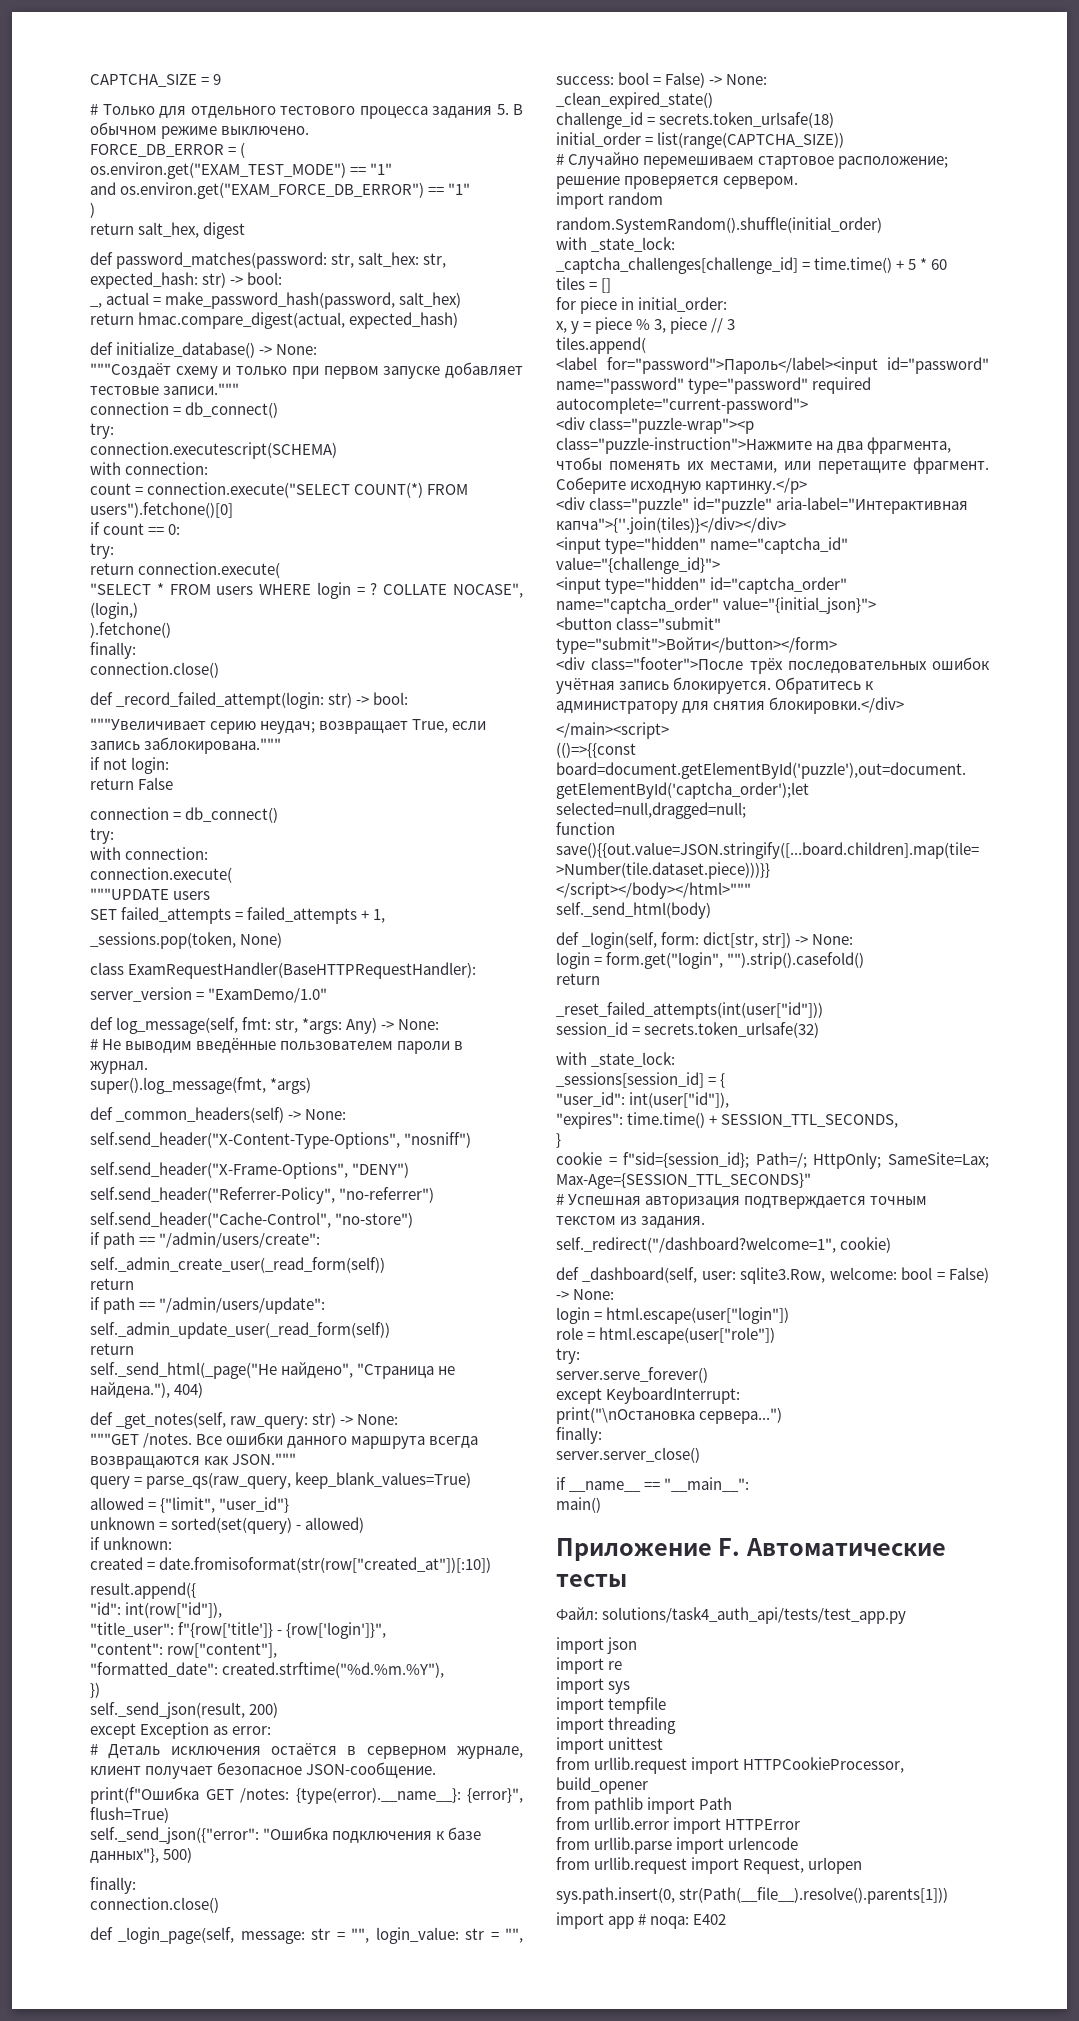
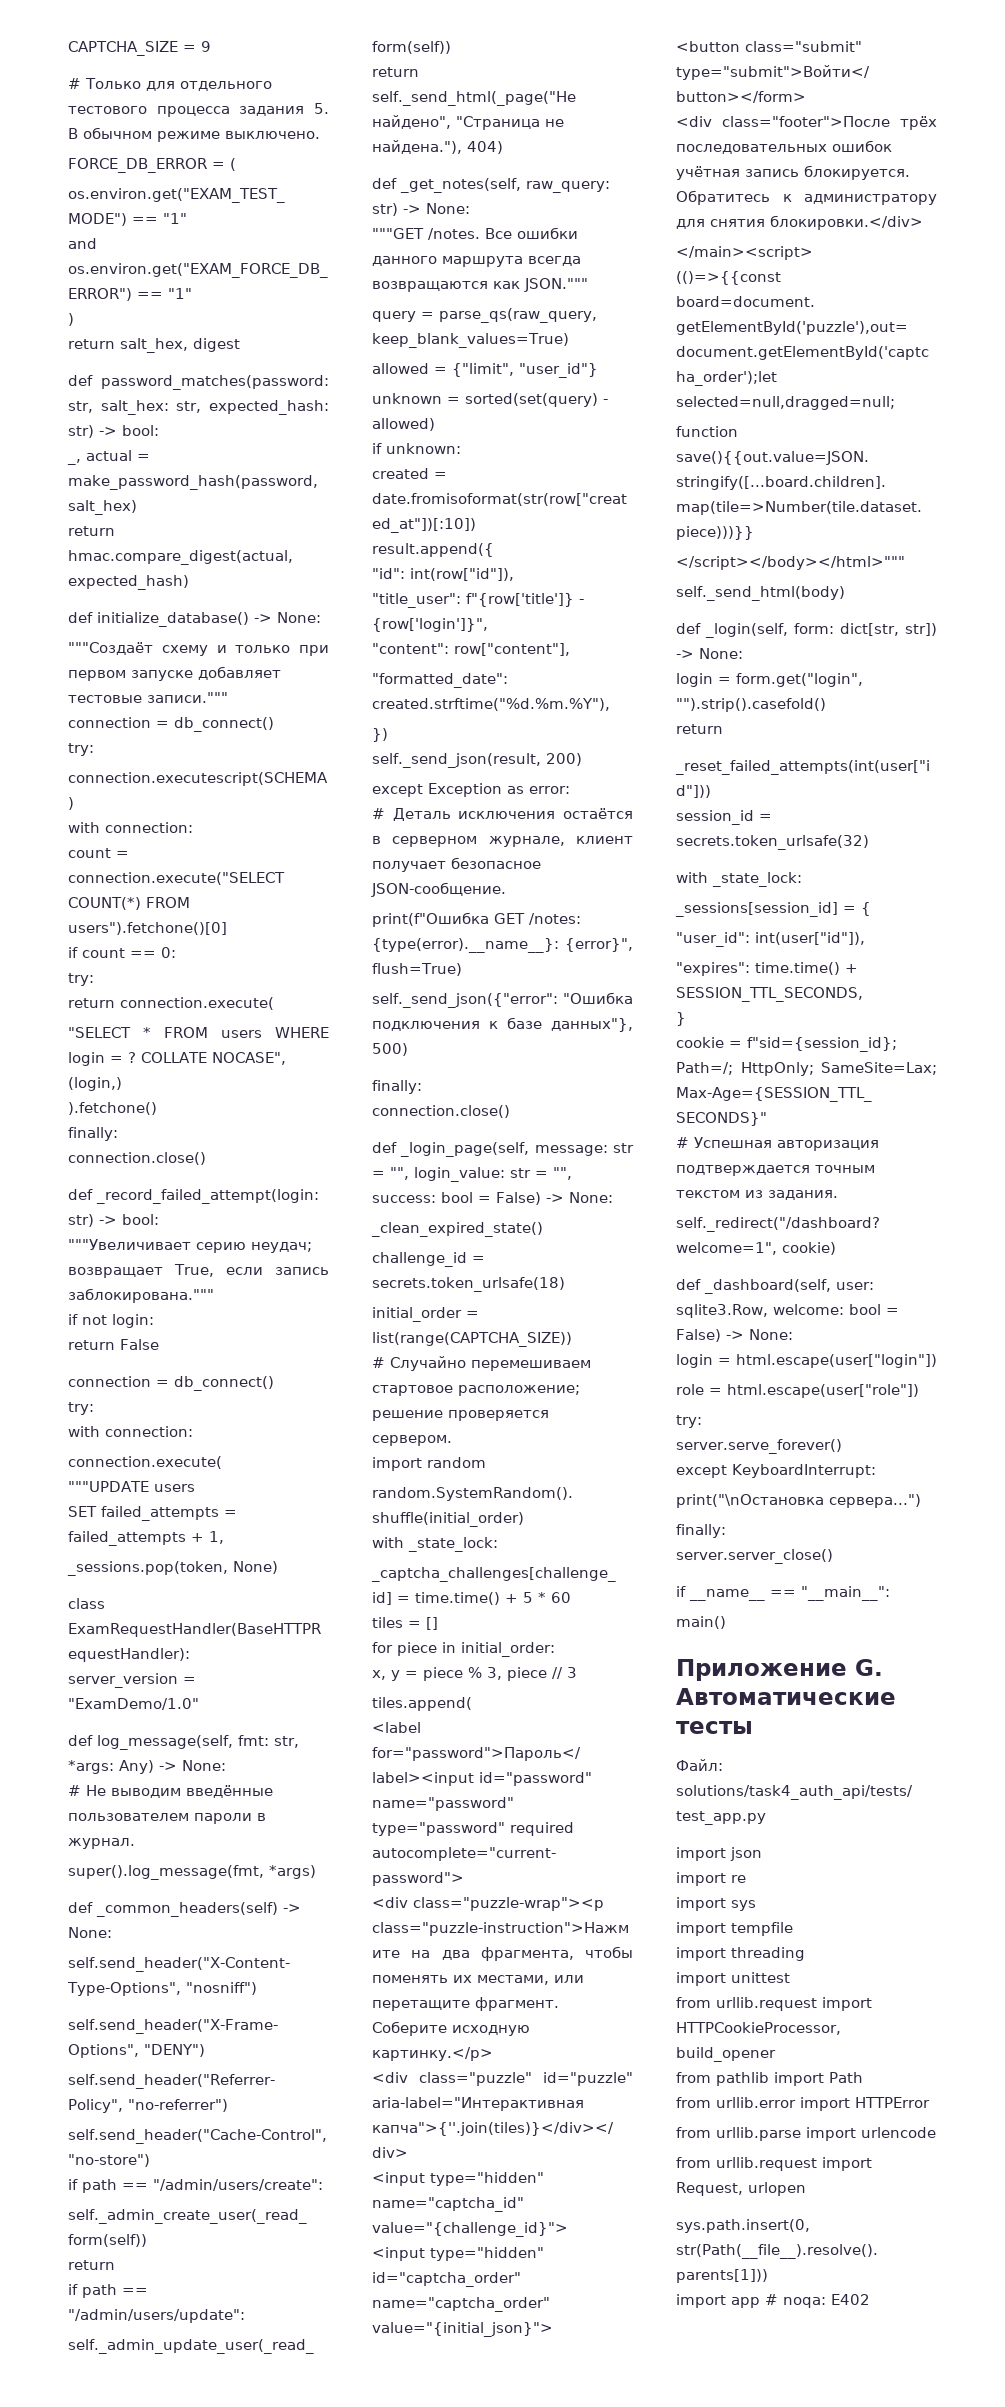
[718,1538,741,1556] F. -> [855,1659,883,1676] G.

